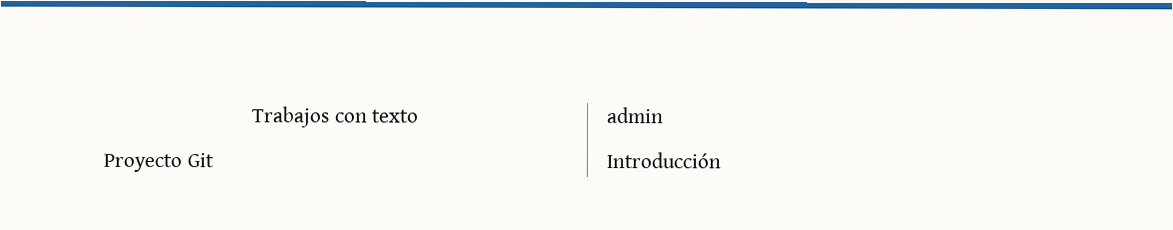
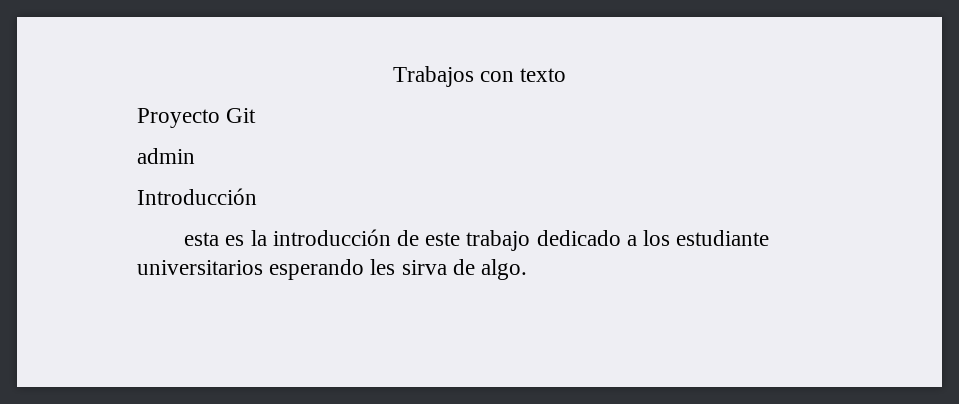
(721, 160) none -> [184,229,770,251] [137,259,528,280] // esta es la introducción de este trabajo dedicado a los estudiante universitarios esperando les sirva de algo.

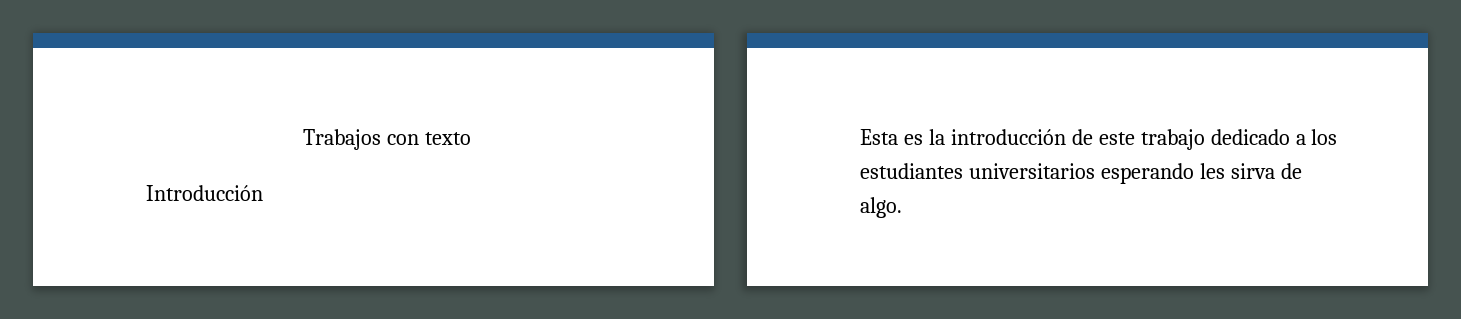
[137,108,257,128] [137,148,195,164] // Proyecto Git // admin -> (471, 138) none
[184,232,220,246] esta -> [860,129,898,145] Esta
[676,230,770,246] estudiante -> [860,163,963,179] estudiantes

